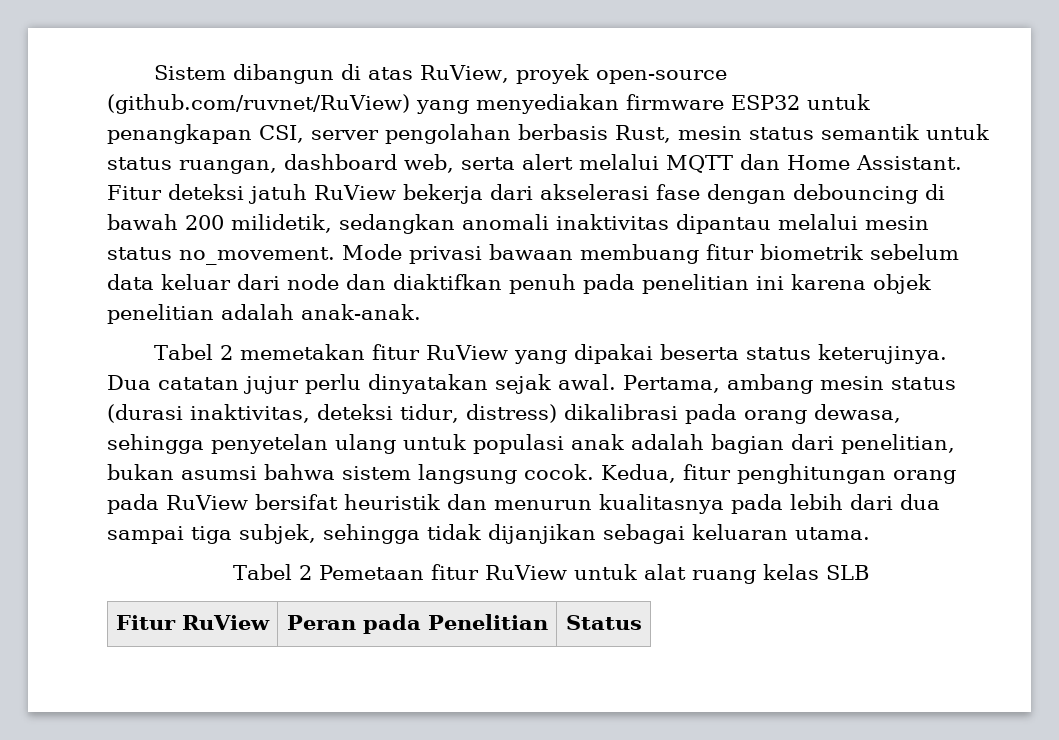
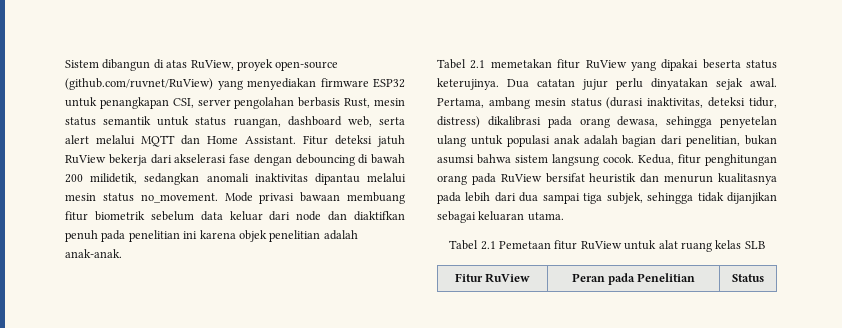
[220,345,234,360] 2 -> [470,60,486,69] 2.1
[298,565,312,580] 2 -> [480,241,496,250] 2.1

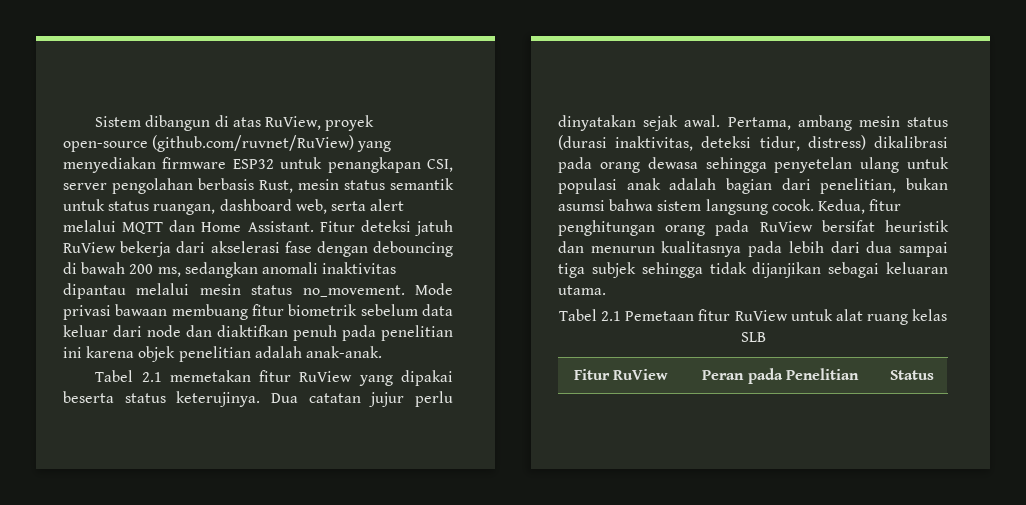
[90,173,138,184] milidetik, -> [157,267,181,277] ms,
[617,116,659,127] dewasa, -> [647,157,698,169] dewasa
[606,192,643,204] subjek, -> [591,262,636,278] subjek

